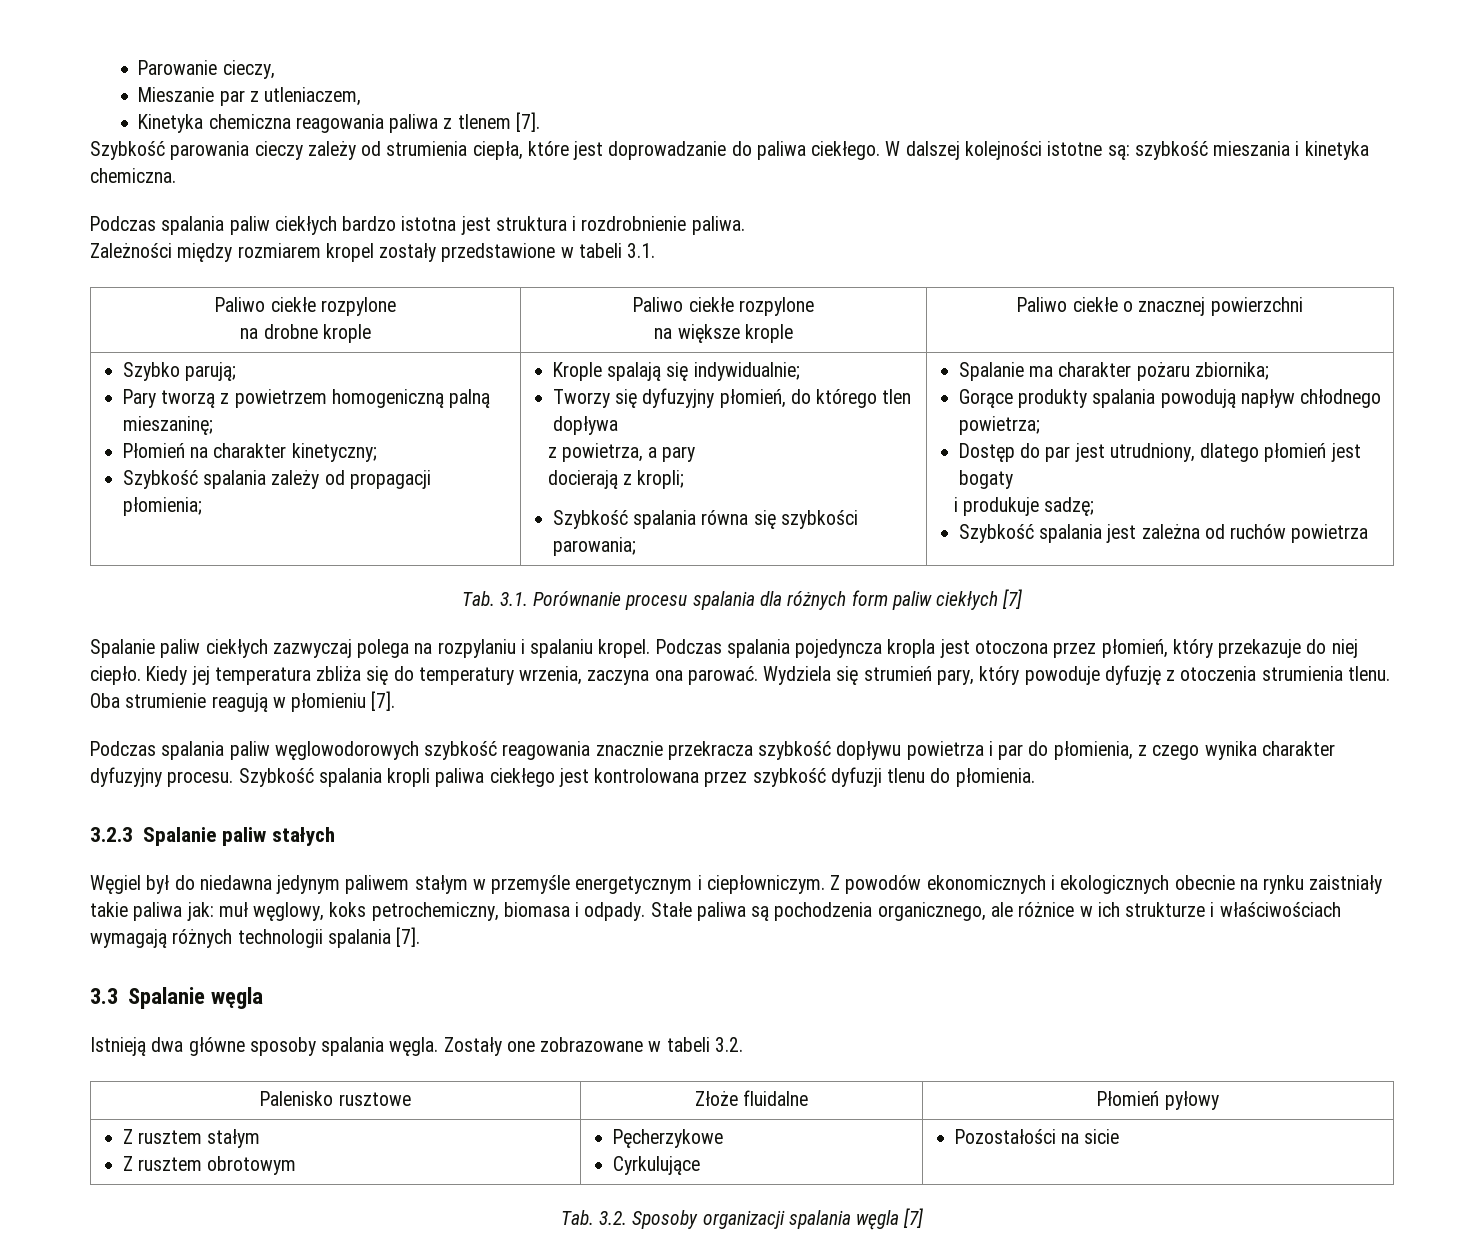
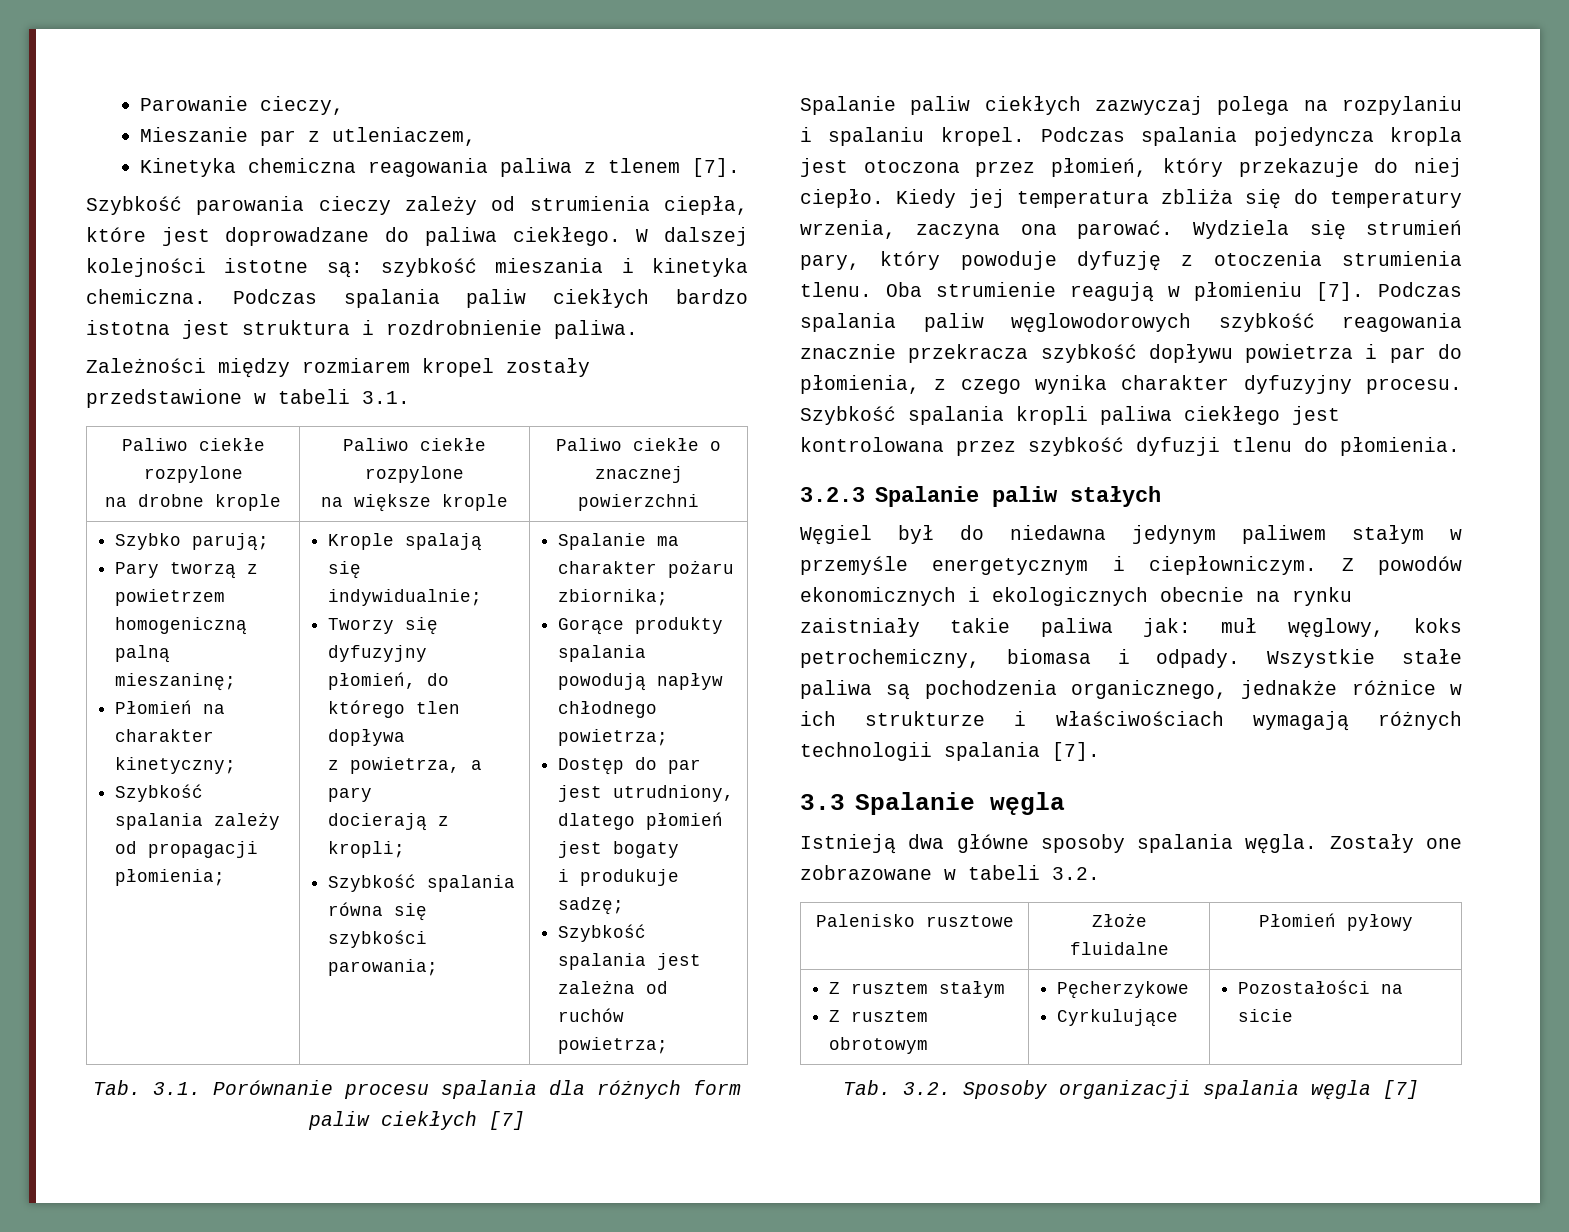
[608,141,727,160] doprowadzanie -> [225,227,370,246] doprowadzane
(176, 175) // -> (206, 296) none
[1291,524,1369,543] powietrza -> [558,1037,669,1054] powietrza;
(396, 701) // -> (1364, 291) none
[650,902,692,917] Stałe -> [1267,649,1462,668] Wszystkie stałe
[990,902,1013,917] ale -> [1241,680,1338,699] jednakże

